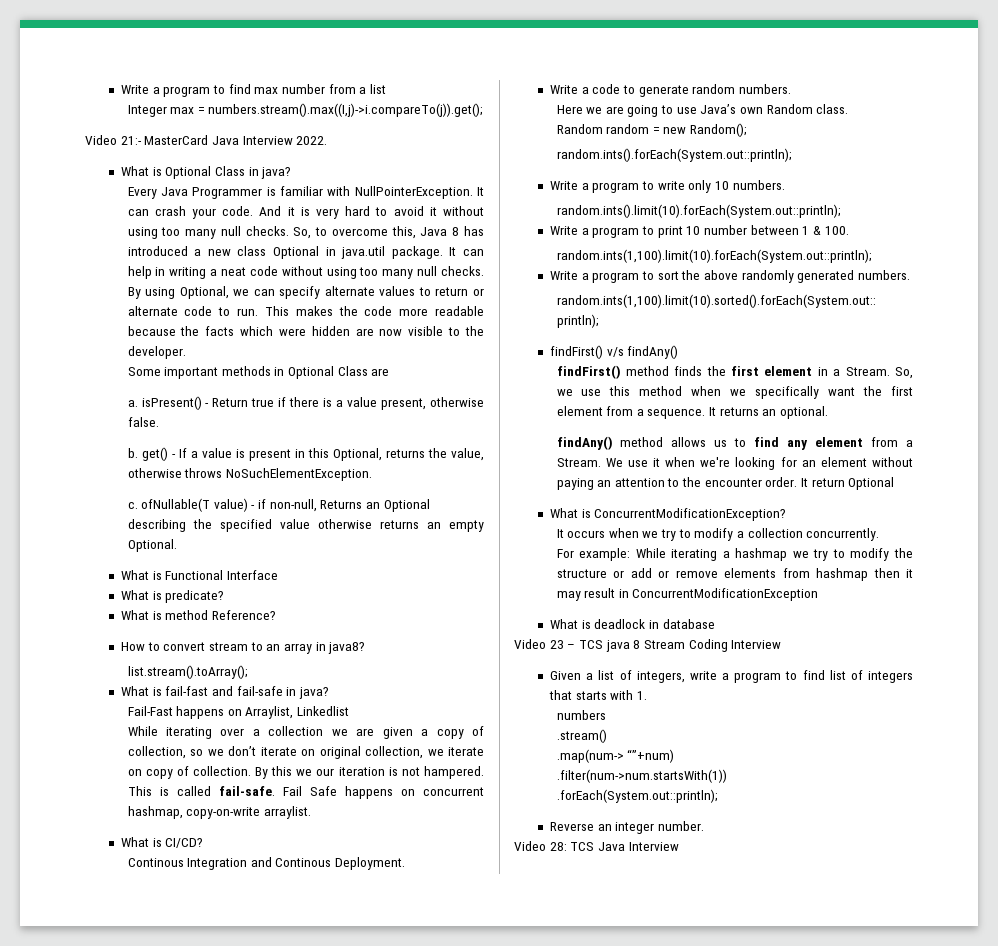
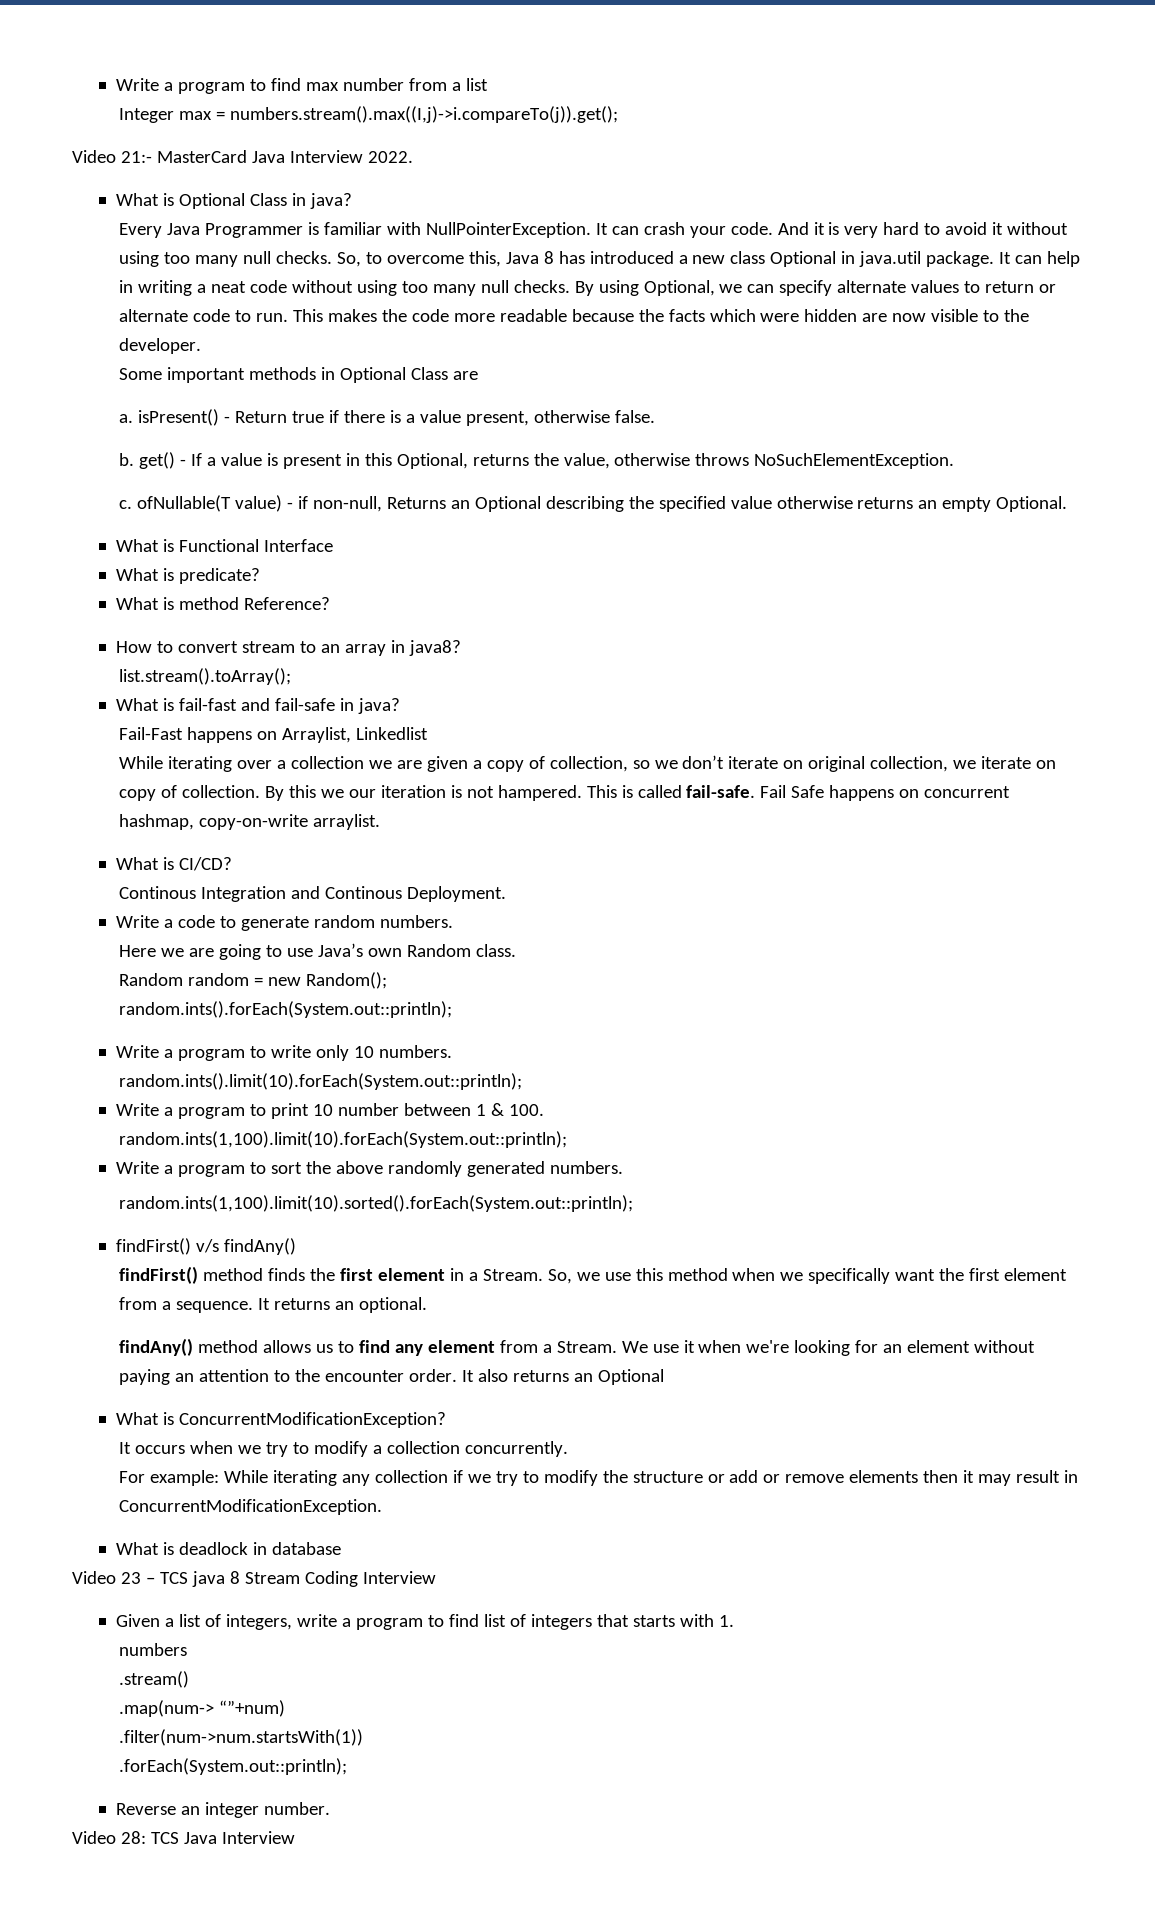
[811,478,845,487] return -> [477,1369,593,1382] also returns an
[722,548,788,561] a hashmap -> [341,1470,463,1486] any collection if
[782,568,869,581] from hashmap -> (919, 1476) none
[632,588,819,601] ConcurrentModificationException -> [118,1499,382,1515] ConcurrentModificationException.

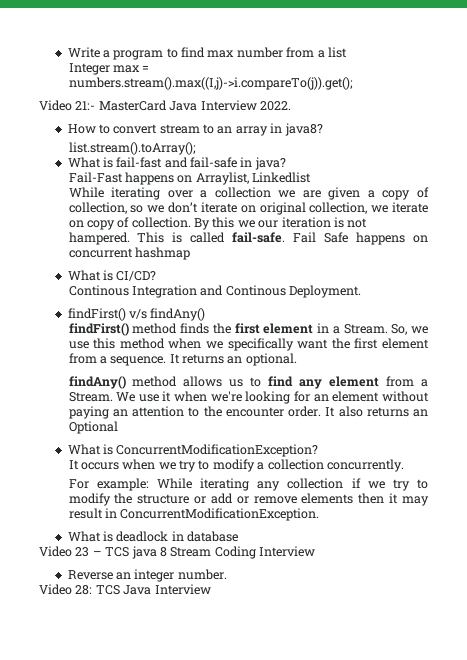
[115,193,352,209] [118,222,1069,238] [118,251,1081,267] [118,280,1057,296] [118,309,1030,322] [118,338,201,354] [118,367,478,383] [118,409,655,426] [118,452,955,469] [118,495,1068,512] [115,539,333,552] [115,568,260,584] [115,597,330,610] // What is Optional Class in java? // Every Java Programmer is familiar with NullPointerException. It can crash your code. And it is very hard to avoid it without using too many null checks. So, to overcome this, Java 8 has introduced a new class Optional in java.util package. It can help in writing a neat code without using too many null checks. By using Optional, we can specify alternate values to return or alternate code to run. This makes the code more readable because the facts which were hidden are now visible to the developer. // Some important methods in Optional Class are // a. isPresent() - Return true if there is a value present, otherwise false. // b. get() - If a value is present in this Optional, returns the value, otherwise throws NoSuchElementException. // c. ofNullable(T value) - if non-null, Returns an Optional describing the specified value otherwise returns an empty Optional. // What is Functional Interface // What is predicate? // What is method Reference? -> (291, 106) none
[118,814,380,830] hashmap, copy-on-write arraylist. -> [134,247,190,260] hashmap
[115,915,453,931] [118,943,516,960] [118,972,387,989] [118,1001,452,1018] [115,1045,452,1061] [118,1073,522,1090] [115,1103,544,1119] [118,1131,567,1148] [115,1161,623,1177] [118,1195,633,1212] // Write a code to generate random numbers. // Here we are going to use Java’s own Random class. // Random random = new Random(); // random.ints().forEach(System.out::println); // Write a program to write only 10 numbers. // random.ints().limit(10).forEach(System.out::println); // Write a program to print 10 number between 1 & 100. // random.ints(1,100).limit(10).forEach(System.out::println); // Write a program to sort the above randomly generated numbers. // random.ints(1,100).limit(10).sorted().forEach(System.out::println); -> (362, 291) none
[115,1614,734,1630] [118,1643,187,1656] [118,1671,189,1688] [118,1700,285,1717] [118,1729,363,1746] [118,1758,347,1775] // Given a list of integers, write a program to find list of integers that starts with 1. // numbers // .stream() // .map(num-> “”+num) // .filter(num->num.startsWith(1)) // .forEach(System.out::println); -> (315, 551) none

